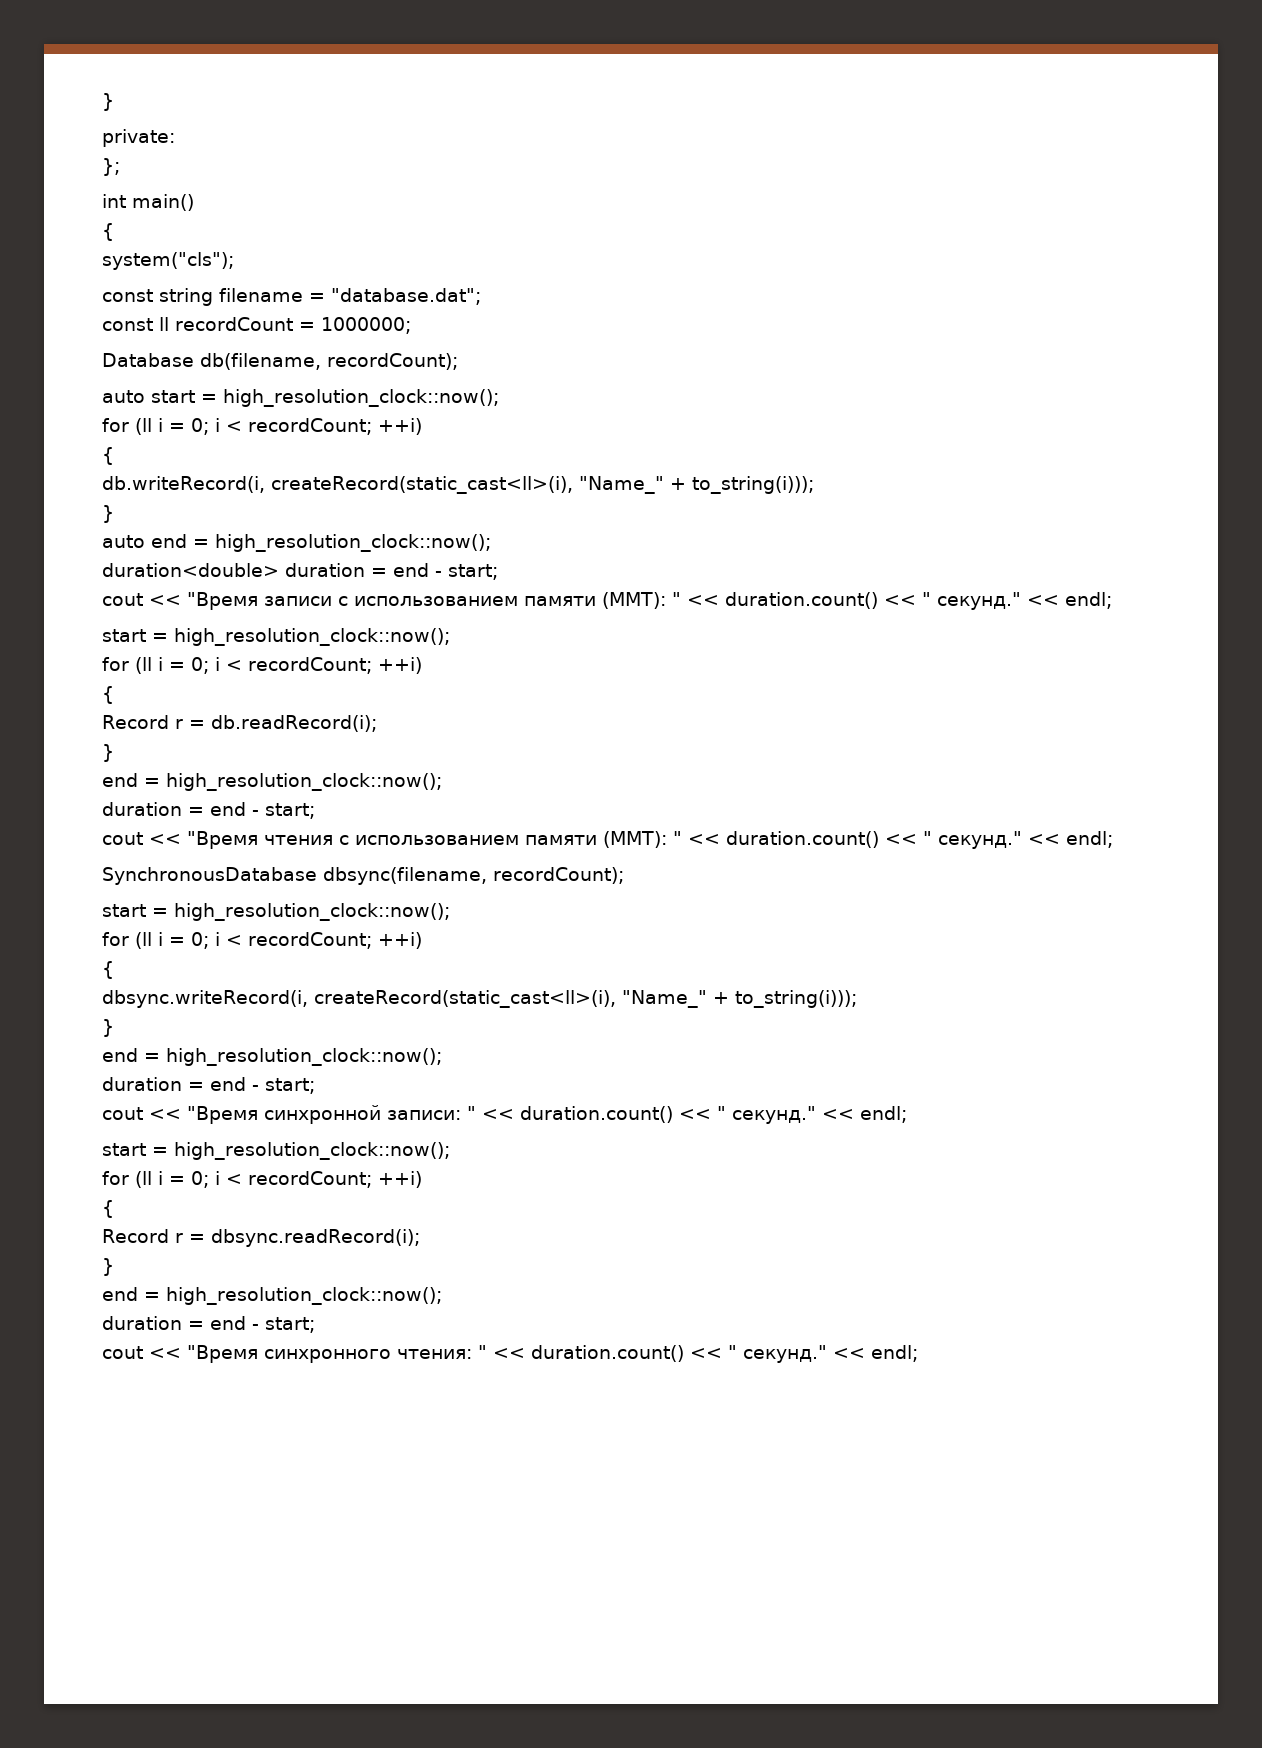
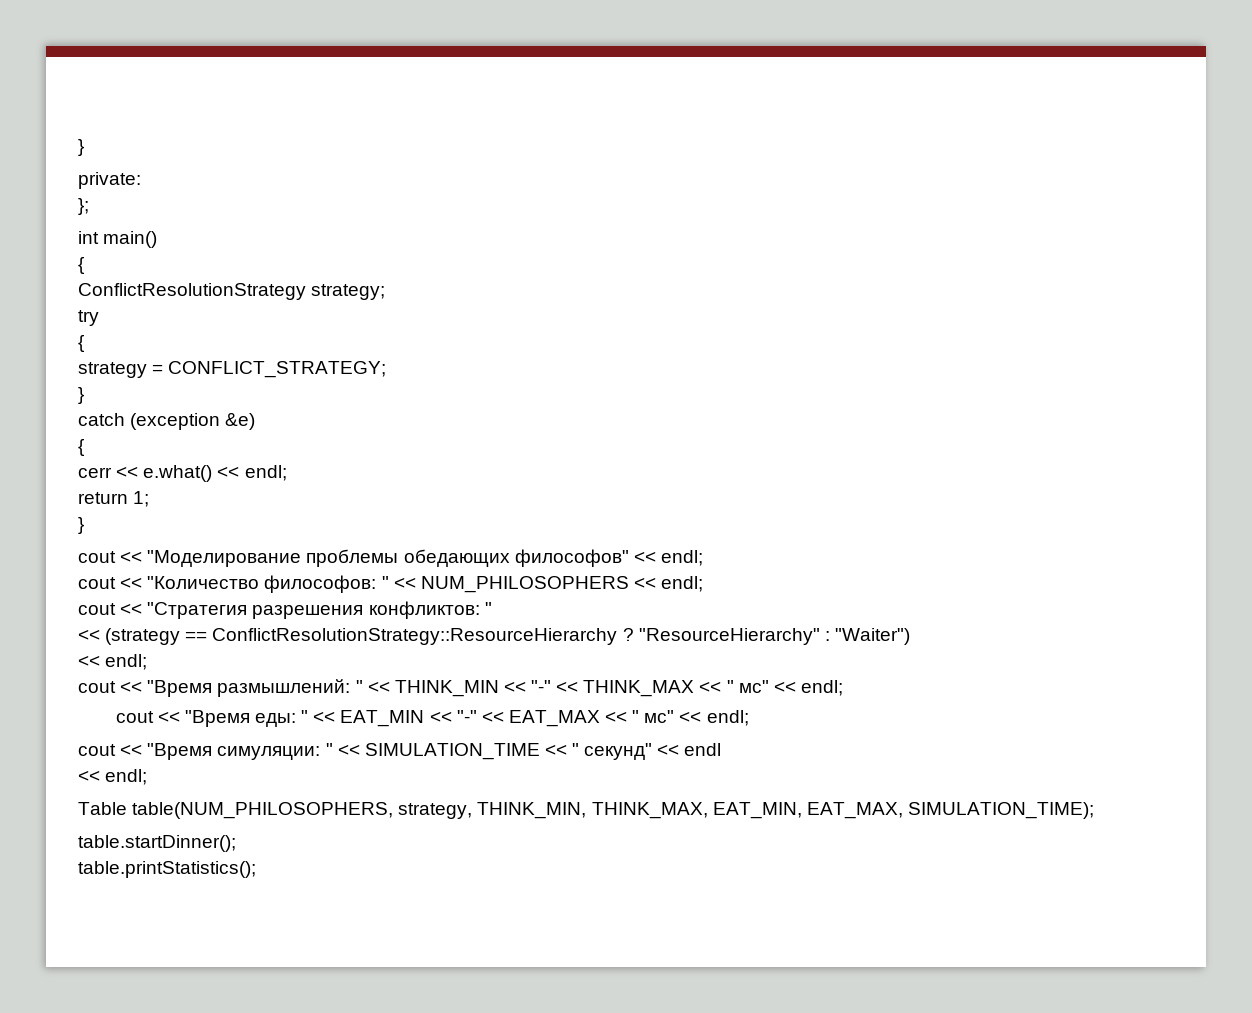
[102,252,234,270] [102,288,481,306] [102,317,411,334] [102,353,458,370] [102,389,499,407] [102,418,422,435] [102,447,114,465] [102,476,814,494] [102,505,114,523] [102,534,491,552] [102,563,498,580] [102,592,1112,610] [102,628,450,646] [102,657,422,674] [102,686,114,704] [102,715,377,732] [102,744,114,762] [102,773,442,791] [102,802,315,819] [102,831,1113,849] [102,867,624,885] [102,903,450,921] [102,932,422,949] [102,961,114,979] [102,990,857,1008] [102,1019,114,1037] [102,1048,442,1066] [102,1077,315,1094] [102,1105,907,1124] [102,1142,450,1160] [102,1171,422,1188] [102,1200,114,1218] [102,1229,420,1247] [102,1258,114,1276] [102,1287,442,1305] [102,1316,315,1333] [102,1345,918,1363] system("cls"); // const string filename = "database.dat"; // const ll recordCount = 1000000; // Database db(filename, recordCount); // auto start = high_resolution_clock::now(); // for (ll i = 0; i < recordCount; ++i) // { // db.writeRecord(i, createRecord(static_cast<ll>(i), "Name_" + to_string(i))); // } // auto end = high_resolution_clock::now(); // duration<double> duration = end - start; // cout << "Время записи с использованием памяти (MMT): " << duration.count() << " секунд." << endl; // start = high_resolution_clock::now(); // for (ll i = 0; i < recordCount; ++i) // { // Record r = db.readRecord(i); // } // end = high_resolution_clock::now(); // duration = end - start; // cout << "Время чтения с использованием памяти (MMT): " << duration.count() << " секунд." << endl; // SynchronousDatabase dbsync(filename, recordCount); // start = high_resolution_clock::now(); // for (ll i = 0; i < recordCount; ++i) // { // dbsync.writeRecord(i, createRecord(static_cast<ll>(i), "Name_" + to_string(i))); // } // end = high_resolution_clock::now(); // duration = end - start; // cout << "Время синхронной записи: " << duration.count() << " секунд." << endl; // start = high_resolution_clock::now(); // for (ll i = 0; i < recordCount; ++i) // { // Record r = dbsync.readRecord(i); // } // end = high_resolution_clock::now(); // duration = end - start; // cout << "Время синхронного чтения: " << duration.count() << " секунд." << endl; -> [78,283,386,300] [78,310,99,326] [78,335,85,352] [78,361,387,378] [78,387,84,404] [78,413,256,430] [78,439,85,456] [78,465,287,482] [78,491,150,507] [78,517,84,534] [78,549,703,567] [78,575,704,593] [78,601,492,619] [78,628,910,645] [78,654,148,670] [78,679,843,697] [115,710,749,727] [78,743,722,760] [78,769,148,785] [78,802,1094,819] [78,835,236,852] [78,861,256,878] ConflictResolutionStrategy strategy; // try // { // strategy = CONFLICT_STRATEGY; // } // catch (exception &e) // { // cerr << e.what() << endl; // return 1; // } // cout << "Моделирование проблемы обедающих философов" << endl; // cout << "Количество философов: " << NUM_PHILOSOPHERS << endl; // cout << "Стратегия разрешения конфликтов: " // << (strategy == ConflictResolutionStrategy::ResourceHierarchy ? "ResourceHierarchy" : "Waiter") // << endl; // cout << "Время размышлений: " << THINK_MIN << "-" << THINK_MAX << " мс" << endl; // cout << "Время еды: " << EAT_MIN << "-" << EAT_MAX << " мс" << endl; // cout << "Время симуляции: " << SIMULATION_TIME << " секунд" << endl // << endl; // Table table(NUM_PHILOSOPHERS, strategy, THINK_MIN, THINK_MAX, EAT_MIN, EAT_MAX, SIMULATION_TIME); // table.startDinner(); // table.printStatistics();

